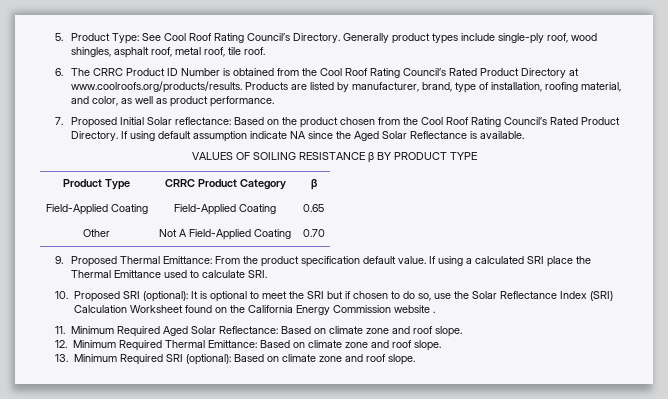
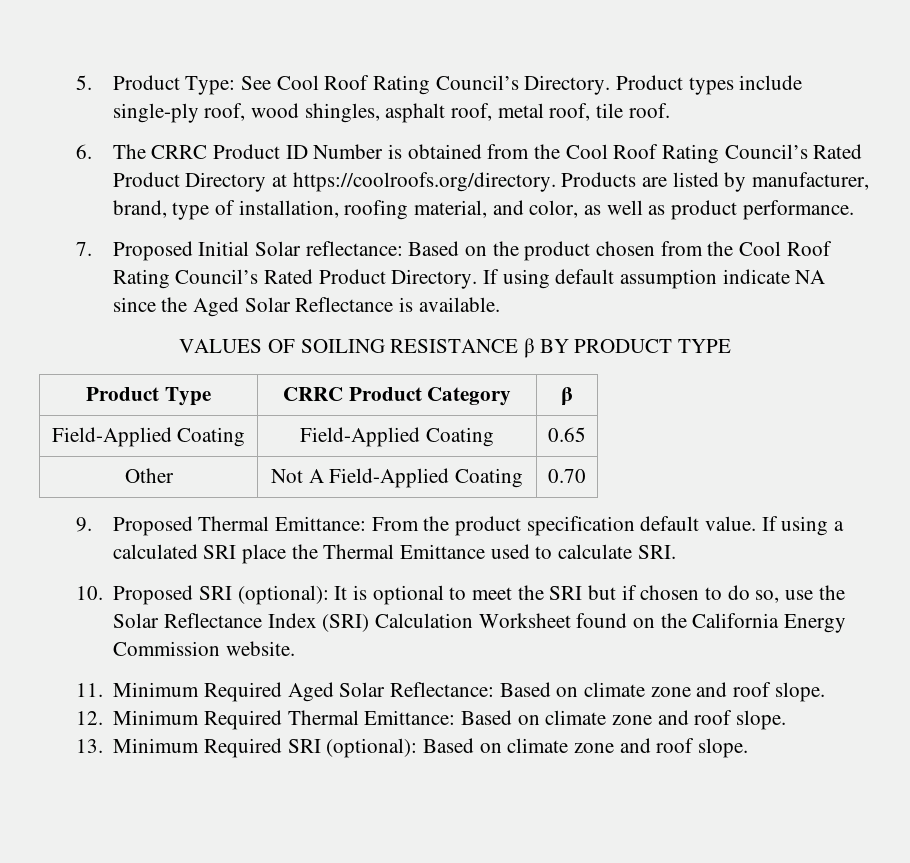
[342,33,430,44] Generally product -> [616,75,684,90] Product
[70,81,242,93] www.coolroofs.org/products/results. -> [292,172,556,192] https://coolroofs.org/directory.
[393,305,435,313] website . -> [226,641,296,656] website.

